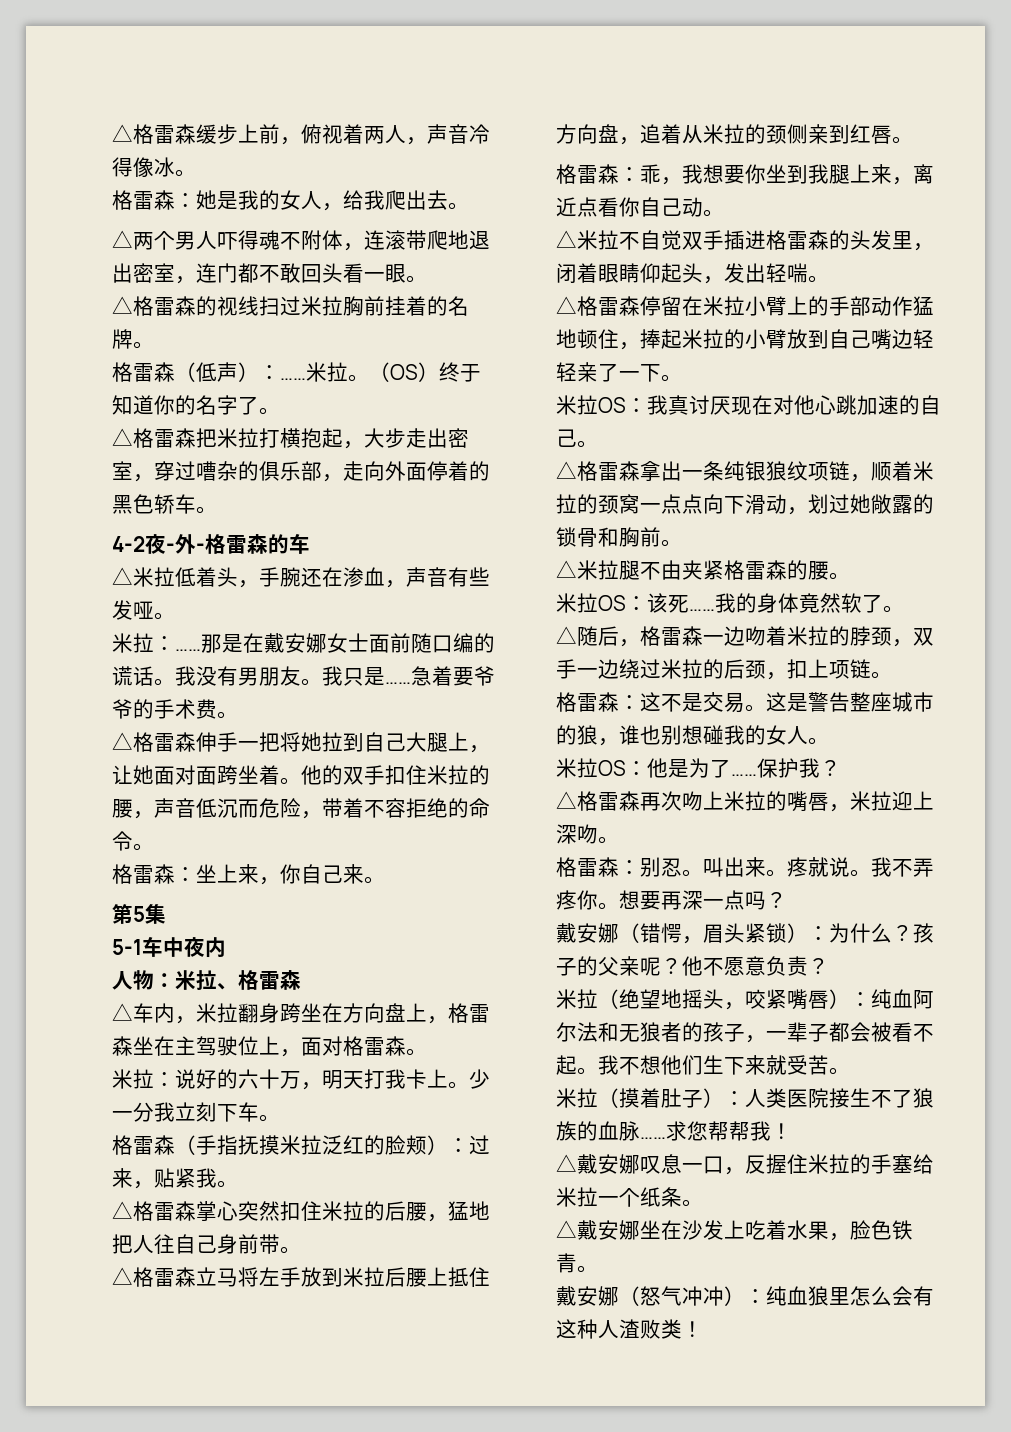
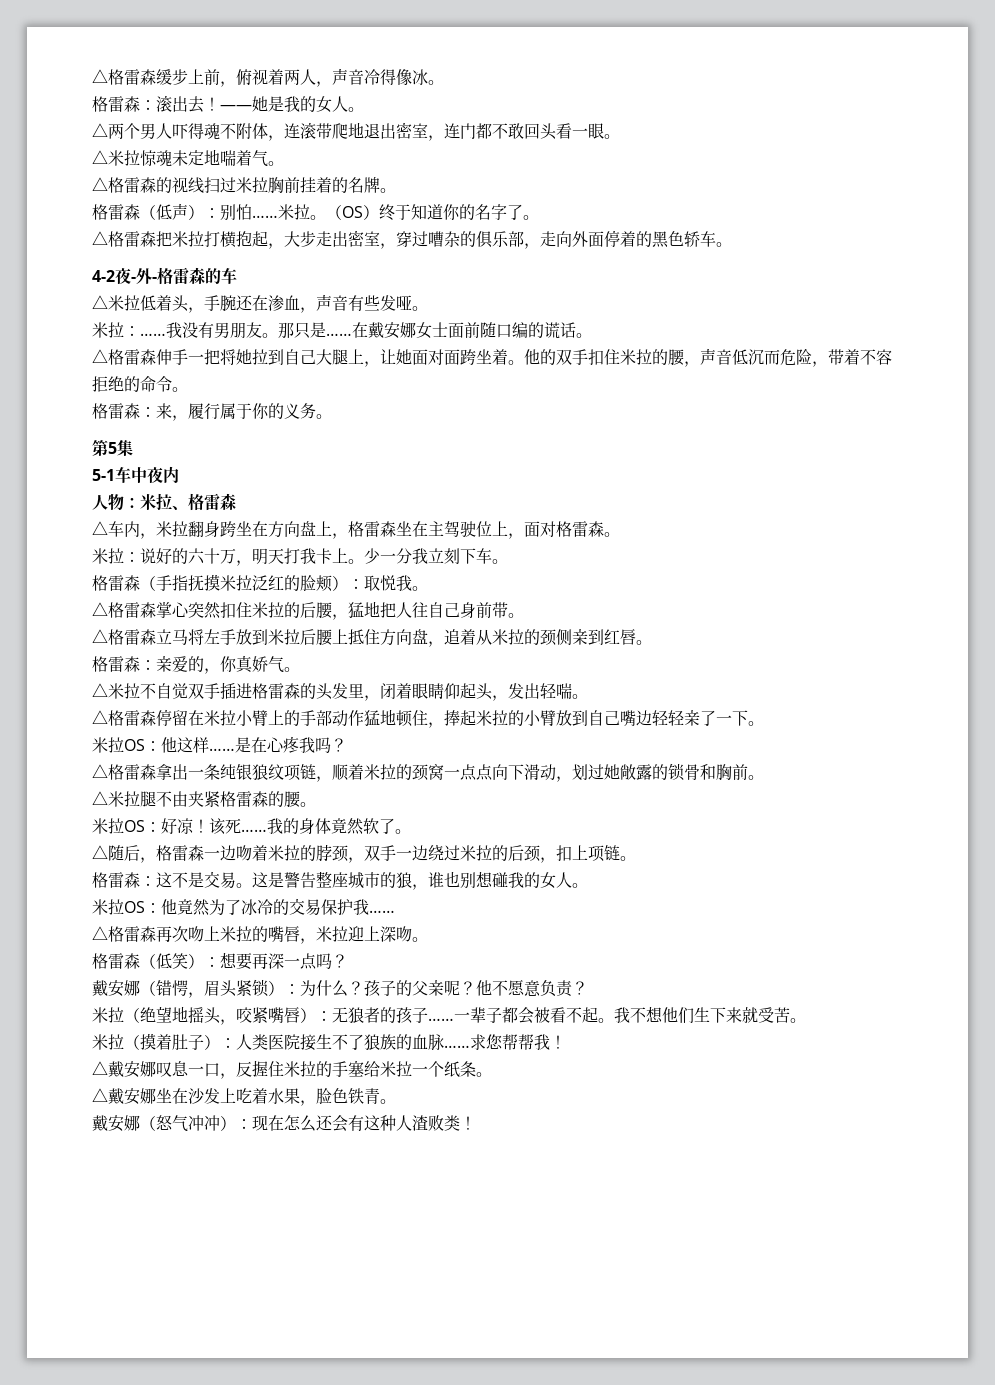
[196,190,448,211] 她是我的女人，给我爬出去 -> [156,95,348,113] 滚出去！——她是我的女人
(427, 279) none -> [92,149,284,167] // △米拉惊魂未定地喘着气。
(280, 372) none -> [220,204,252,220] 别怕
[201,634,243,653] 那是 -> [166,322,352,339] 我没有男朋友。那只是……
[175,666,495,686] [112,699,238,719] 我没有男朋友。我只是……急着要爷爷的手术费。 -> (592, 335) none
[196,864,364,885] 坐上来，你自己来 -> [156,403,316,421] 来，履行属于你的义务
[469,1135,490,1155] [112,1168,196,1189] 过来，贴紧 -> [364,575,396,591] 取悦
[640,164,934,185] [556,197,703,217] 乖，我想要你坐到我腿上来，离近点看你自己动 -> [156,655,284,674] 亲爱的，你真娇气
[647,395,941,415] [556,429,598,448] 我真讨厌现在对他心跳加速的自己。 -> [161,736,347,753] 他这样……是在心疼我吗？
(647, 603) none -> [161,818,209,834] 好凉！
[668,758,841,778] 是为了……保护我？ -> [177,898,395,916] 竟然为了冰冷的交易保护我……
[619,857,934,877] [556,890,619,910] ：别忍。叫出来。疼就说。我不弄疼你。 -> [140,953,220,969] （低笑）：
[871,989,934,1009] [556,1022,619,1042] 纯血阿尔法和 -> (332, 1016) none
[745,1035,766,1043] ， -> [428,1018,454,1021] ……
[766,1286,892,1306] 纯血狼里怎么 -> [252,1115,333,1132] 现在怎么还

